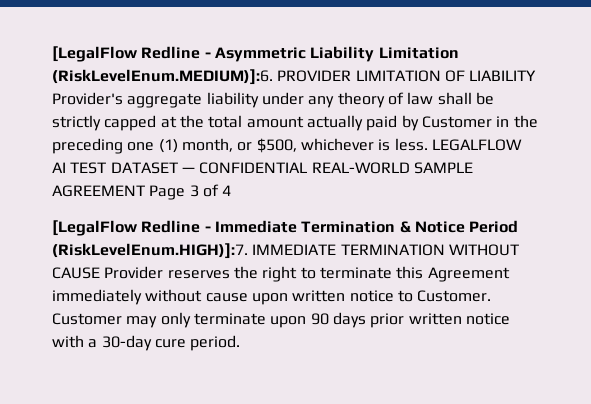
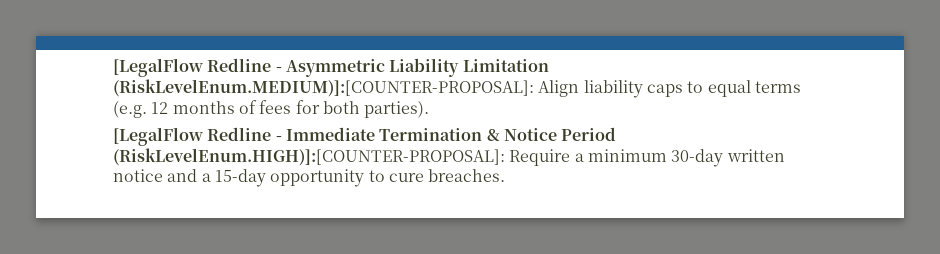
[52,69,537,85] [52,92,494,108] [52,115,538,131] [52,138,522,154] [52,162,473,174] [52,184,232,200] (RiskLevelEnum.MEDIUM)]:6. PROVIDER LIMITATION OF LIABILITY Provider's aggregate liability under any theory of law shall be strictly capped at the total amount actually paid by Customer in the preceding one (1) month, or $500, whichever is less. LEGALFLOW AI TEST DATASET — CONFIDENTIAL REAL-WORLD SAMPLE AGREEMENT Page 3 of 4 -> [113,79,801,98] [113,100,430,118] (RiskLevelEnum.MEDIUM)]:[COUNTER-PROPOSAL]: Align liability caps to equal terms (e.g. 12 months of fees for both parties).
[52,243,519,259] [52,266,510,282] [52,289,492,305] [52,312,510,328] [52,335,241,351] (RiskLevelEnum.HIGH)]:7. IMMEDIATE TERMINATION WITHOUT CAUSE Provider reserves the right to terminate this Agreement immediately without cause upon written notice to Customer. Customer may only terminate upon 90 days prior written notice with a 30-day cure period. -> [113,148,785,167] [113,169,506,187] (RiskLevelEnum.HIGH)]:[COUNTER-PROPOSAL]: Require a minimum 30-day written notice and a 15-day opportunity to cure breaches.

